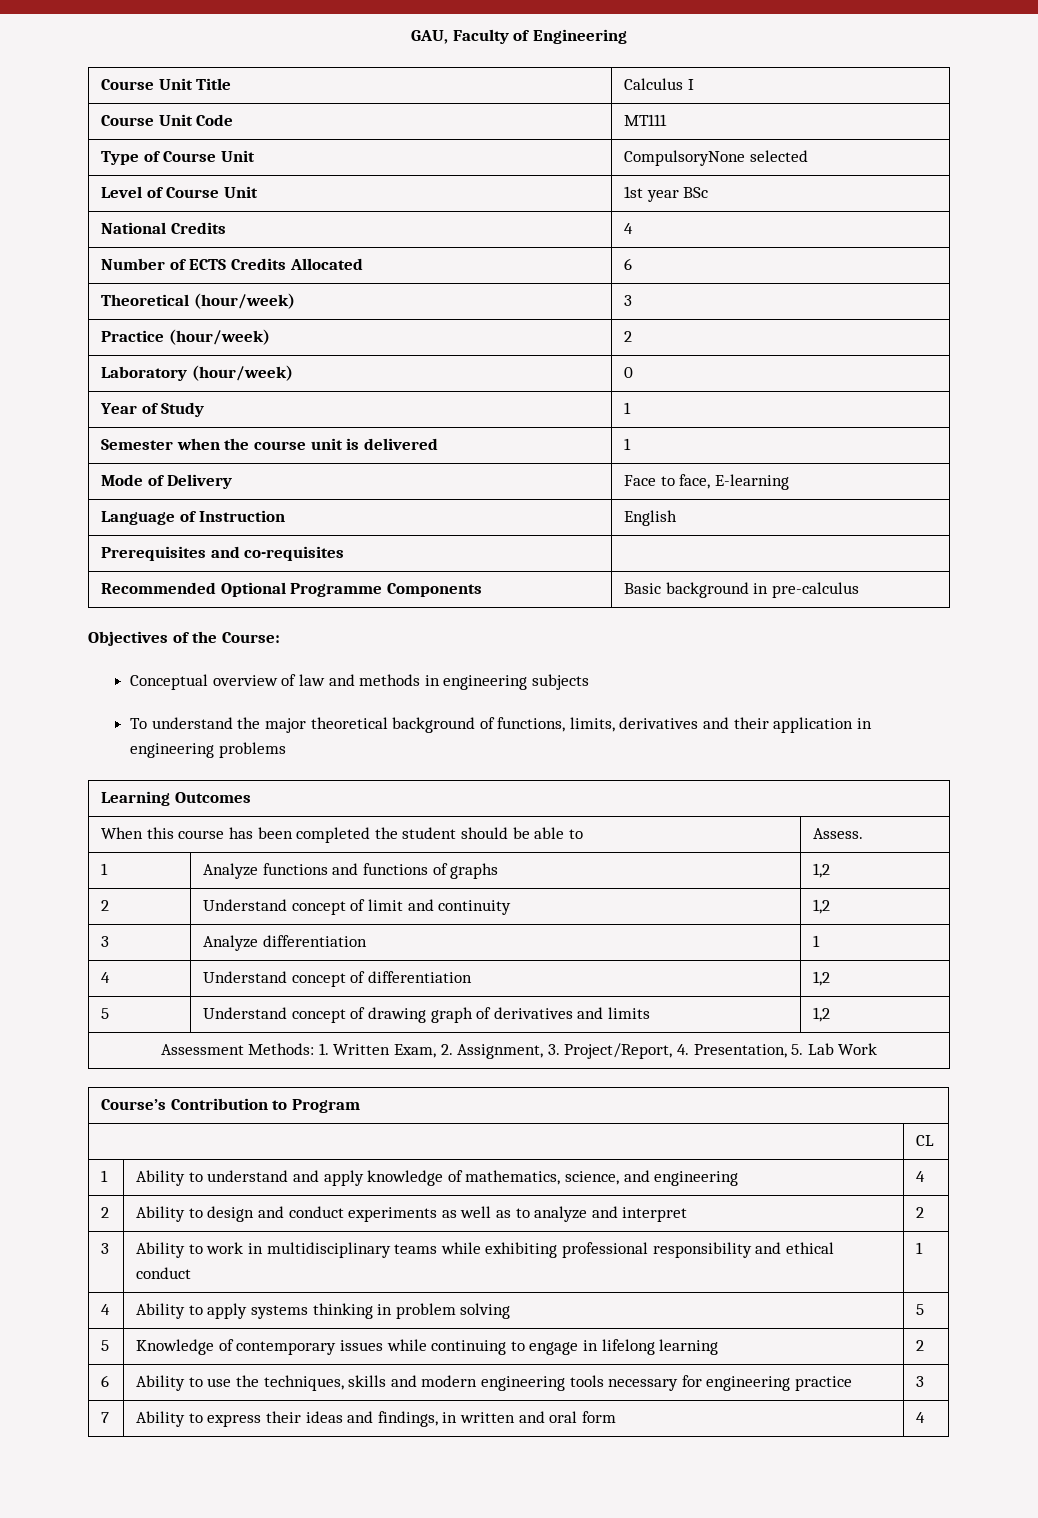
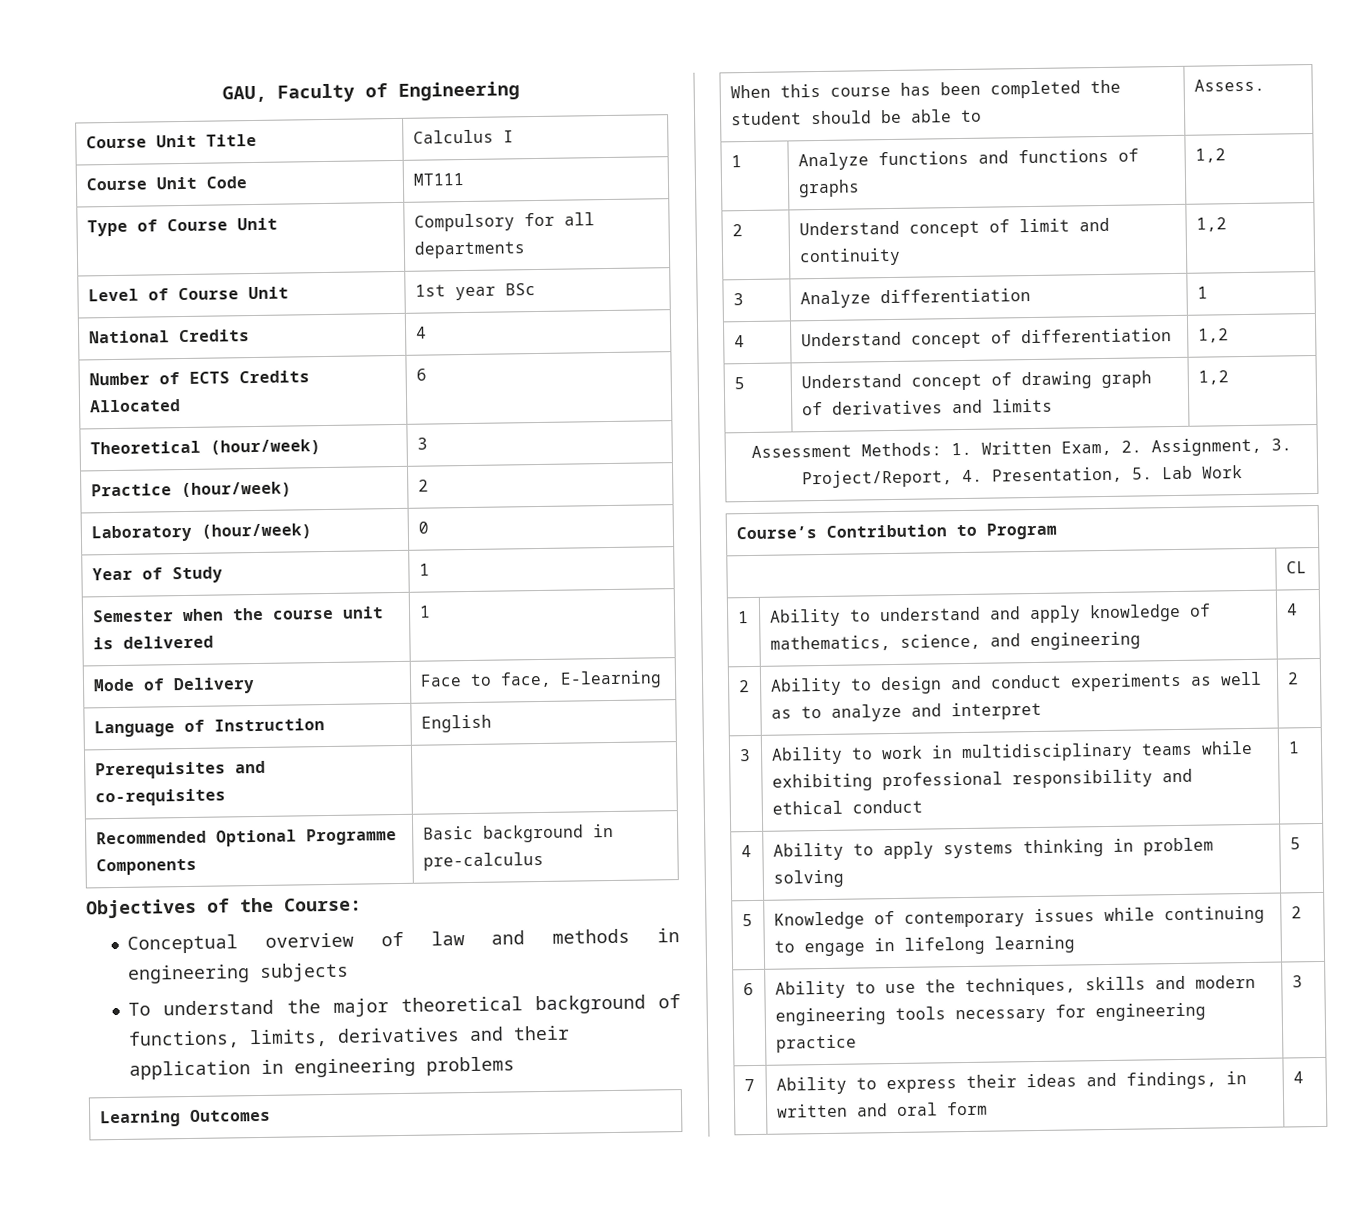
[624,150,808,166] CompulsoryNone selected -> [413,212,595,232] [413,240,526,259] Compulsory for all departments

